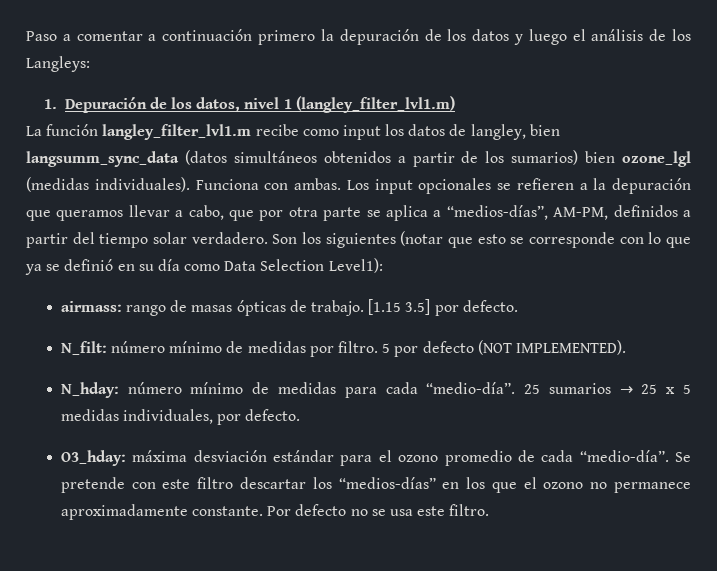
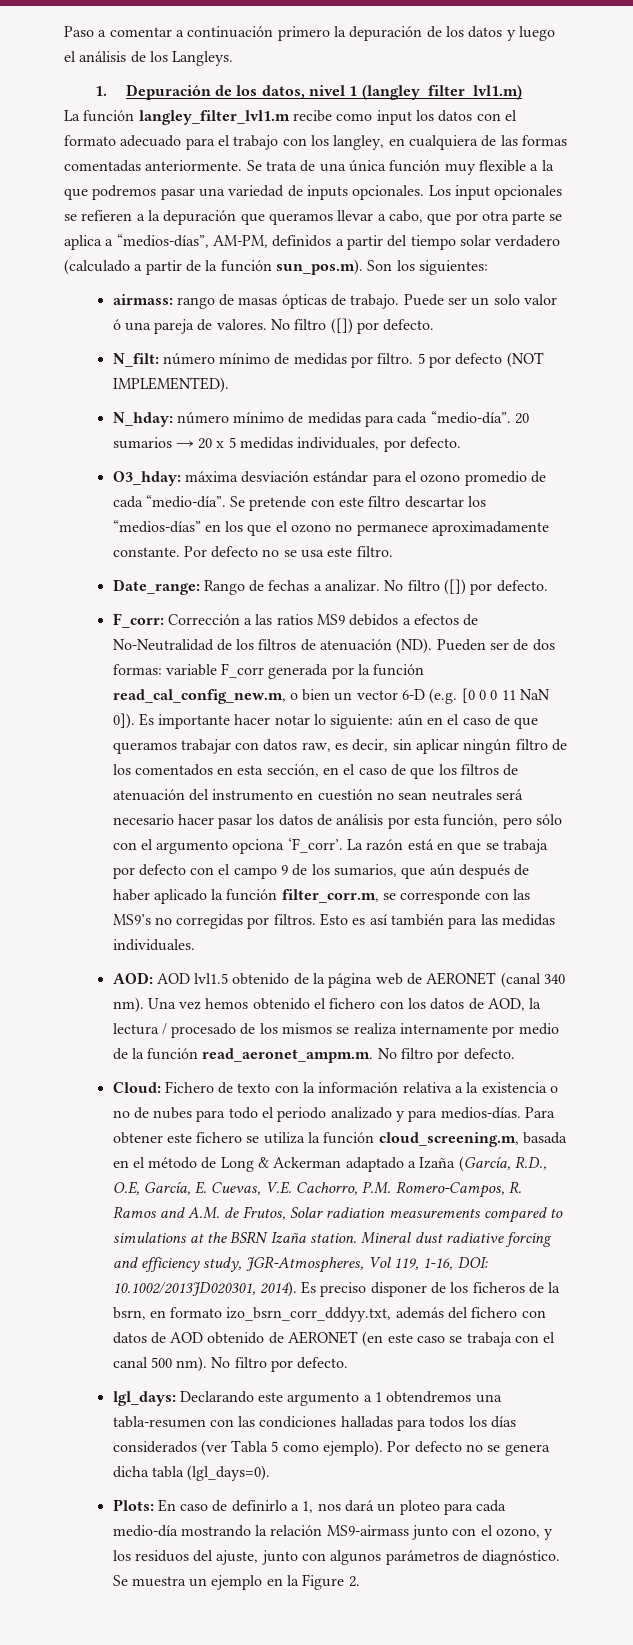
[26,56,90,72] Langleys: -> [172,51,234,66] Langleys.
[449,124,560,140] [26,150,691,167] [26,177,341,192] de langley, bien langsumm_sync_data (datos simultáneos obtenidos a partir de los sumarios) bien ozone_lgl (medidas individuales). Funciona con ambas. -> [476,110,517,121] [64,135,567,150] [64,160,554,175] [64,185,425,200] con el formato adecuado para el trabajo con los langley, en cualquiera de las formas comentadas anteriormente. Se trata de una única función muy flexible a la que podremos pasar una variedad de inputs opcionales.
[191,231,691,248] [25,258,383,275] verdadero. Son los siguientes (notar que esto se corresponde con lo que ya se definió en su día como Data Selection Level1): -> [495,235,561,247] [64,259,488,275] verdadero (calculado a partir de la función sun_pos.m). Son los siguientes:
[368,299,431,315] [1.15 3.5] -> [403,294,558,306] [112,318,353,334] Puede ser un solo valor ó una pareja de valores. No filtro ([])
[524,384,541,394] 25 -> [515,413,530,424] 20
[641,384,658,394] 25 -> [198,438,213,449] 20
(490, 510) none -> [112,579,548,595] [112,613,479,628] [112,638,555,654] [112,663,425,679] [112,688,551,704] [112,713,539,729] [112,739,568,754] [112,764,519,779] [112,789,524,801] [112,814,563,829] [112,838,549,854] [112,864,530,879] [112,889,531,904] [112,913,556,929] [112,939,195,951] [112,972,566,988] [112,997,542,1013] [112,1023,559,1038] [112,1048,515,1063] [112,1081,559,1094] [112,1107,556,1122] [112,1132,568,1147] [112,1156,548,1172] [112,1181,523,1198] [112,1206,564,1223] [112,1231,553,1247] [112,1256,488,1273] [112,1281,561,1297] [112,1307,546,1322] [112,1331,556,1347] [112,1356,349,1372] [112,1391,502,1406] [112,1416,517,1431] [112,1440,550,1456] [112,1465,271,1481] [112,1499,507,1515] [112,1525,554,1540] [112,1550,561,1565] [112,1574,360,1590] // Date_range: Rango de fechas a analizar. No filtro ([]) por defecto. // F_corr: Corrección a las ratios MS9 debidos a efectos de No-Neutralidad de los filtros de atenuación (ND). Pueden ser de dos formas: variable F_corr generada por la función read_cal_config_new.m, o bien un vector 6-D (e.g. [0 0 0 11 NaN 0]). Es importante hacer notar lo siguiente: aún en el caso de que queramos trabajar con datos raw, es decir, sin aplicar ningún filtro de los comentados en esta sección, en el caso de que los filtros de atenuación del instrumento en cuestión no sean neutrales será necesario hacer pasar los datos de análisis por esta función, pero sólo con el argumento opciona ‘F_corr’. La razón está en que se trabaja por defecto con el campo 9 de los sumarios, que aún después de haber aplicado la función filter_corr.m, se corresponde con las MS9’s no corregidas por filtros. Esto es así también para las medidas individuales. // AOD: AOD lvl1.5 obtenido de la página web de AERONET (canal 340 nm). Una vez hemos obtenido el fichero con los datos de AOD, la lectura / procesado de los mismos se realiza internamente por medio de la función read_aeronet_ampm.m. No filtro por defecto. // Cloud: Fichero de texto con la información relativa a la existencia o no de nubes para todo el periodo analizado y para medios-días. Para obtener este fichero se utiliza la función cloud_screening.m, basada en el método de Long & Ackerman adaptado a Izaña (García, R.D., O.E, García, E. Cuevas, V.E. Cachorro, P.M. Romero-Campos, R. Ramos and A.M. de Frutos, Solar radiation measurements compared to simulations at the BSRN Izaña station. Mineral dust radiative forcing and efficiency study, JGR-Atmospheres, Vol 119, 1-16, DOI: 10.1002/2013JD020301, 2014). Es preciso disponer de los ficheros de la bsrn, en formato izo_bsrn_corr_dddyy.txt, además del fichero con datos de AOD obtenido de AERONET (en este caso se trabaja con el canal 500 nm). No filtro por defecto. // lgl_days: Declarando este argumento a 1 obtendremos una tabla-resumen con las condiciones halladas para todos los días considerados (ver Tabla 5 como ejemplo). Por defecto no se genera dicha tabla (lgl_days=0). // Plots: En caso de definirlo a 1, nos dará un ploteo para cada medio-día mostrando la relación MS9-airmass junto con el ozono, y los residuos del ajuste, junto con algunos parámetros de diagnóstico. Se muestra un ejemplo en la Figure 2.

